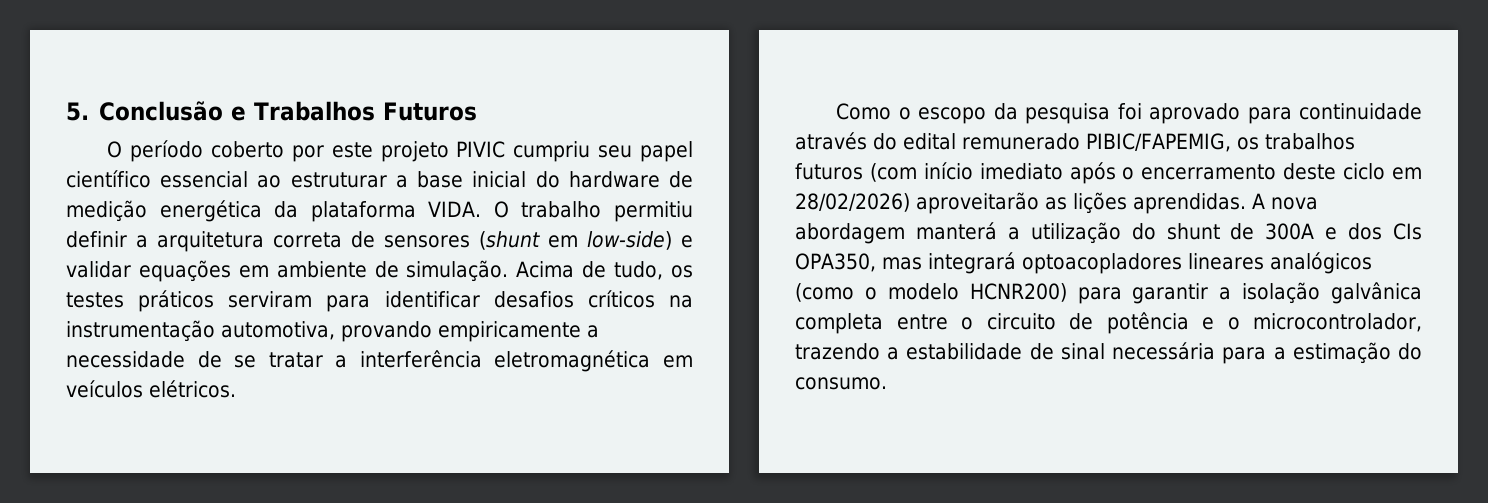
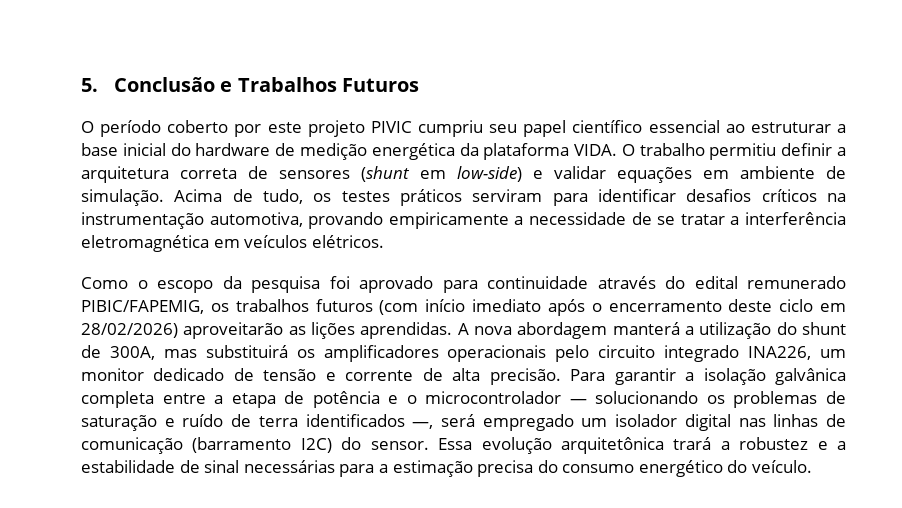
[1265,223,1422,240] [795,252,1372,274] [795,283,1122,304] 300A e dos CIs OPA350, mas integrará optoacopladores lineares analógicos (como o modelo HCNR200) para -> [109,345,846,362] [81,368,606,385] 300A, mas substituirá os amplificadores operacionais pelo circuito integrado INA226, um monitor dedicado de tensão e corrente de alta precisão. Para
[961,313,1056,330] o circuito -> [214,393,276,408] a etapa
[1253,313,1422,332] [795,343,880,360] microcontrolador, trazendo -> [425,391,846,408] [81,414,846,431] [81,437,828,454] microcontrolador — solucionando os problemas de saturação e ruído de terra identificados —, será empregado um isolador digital nas linhas de comunicação (barramento I2C) do sensor. Essa evolução arquitetônica trará a robustez e
[1112,342,1216,360] necessária -> [243,460,335,473] necessárias
[1398,343,1422,360] [795,377,887,390] do consumo. -> [477,460,813,477] precisa do consumo energético do veículo.

